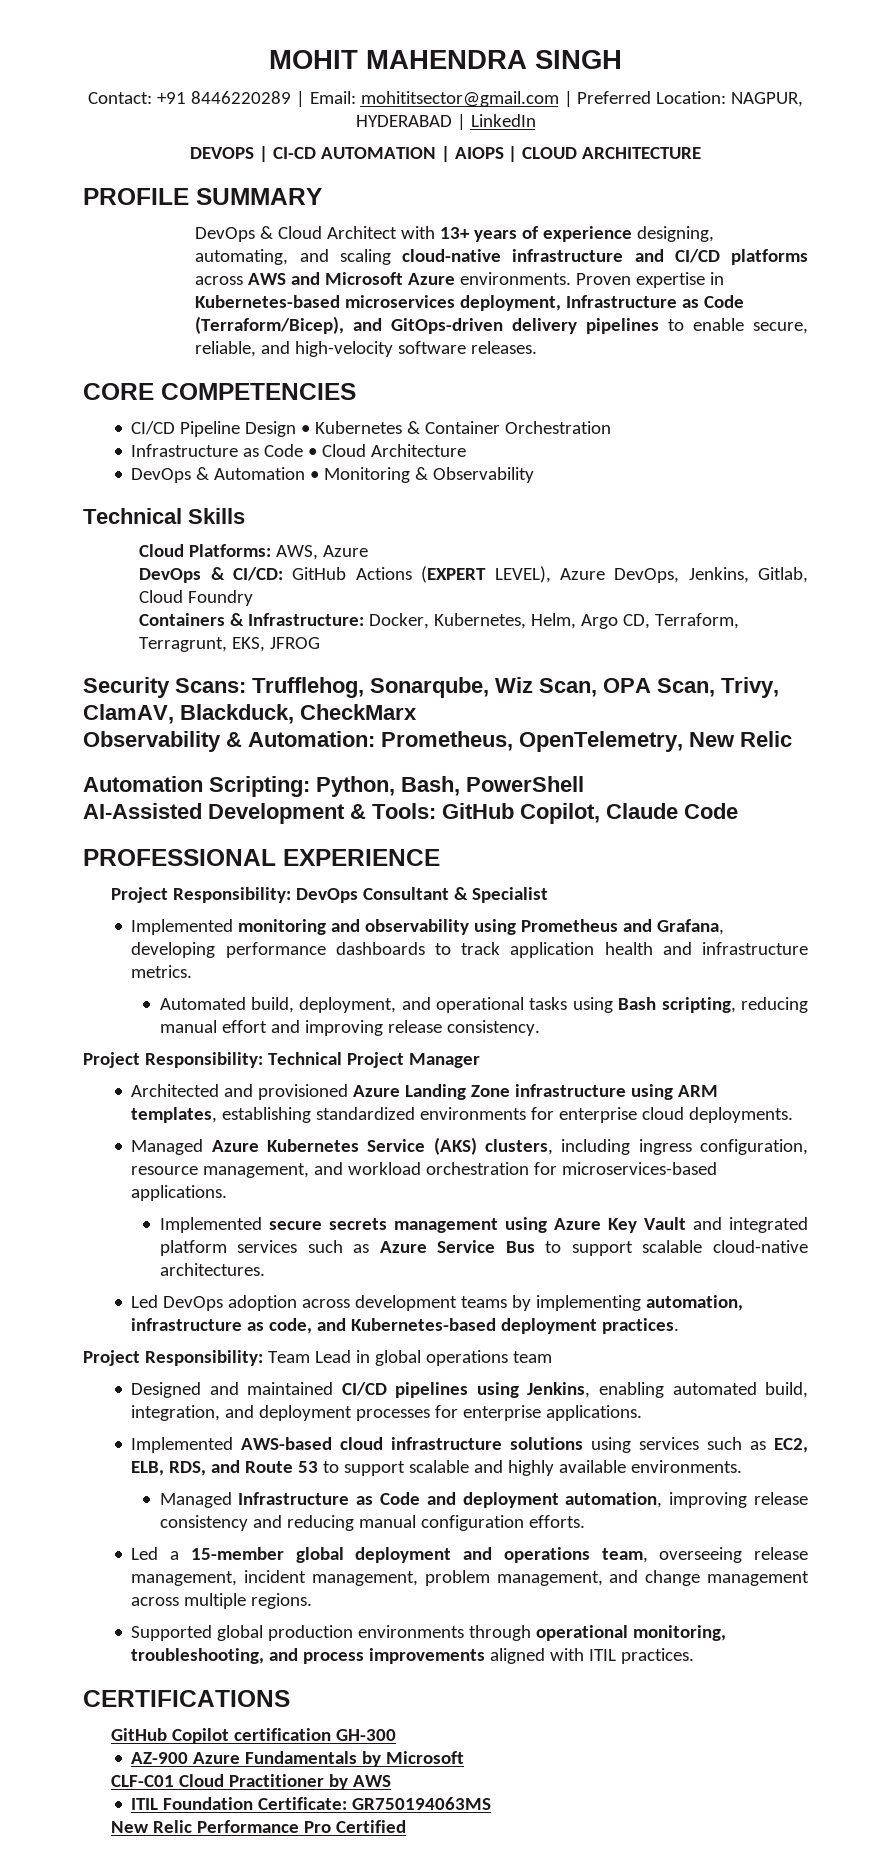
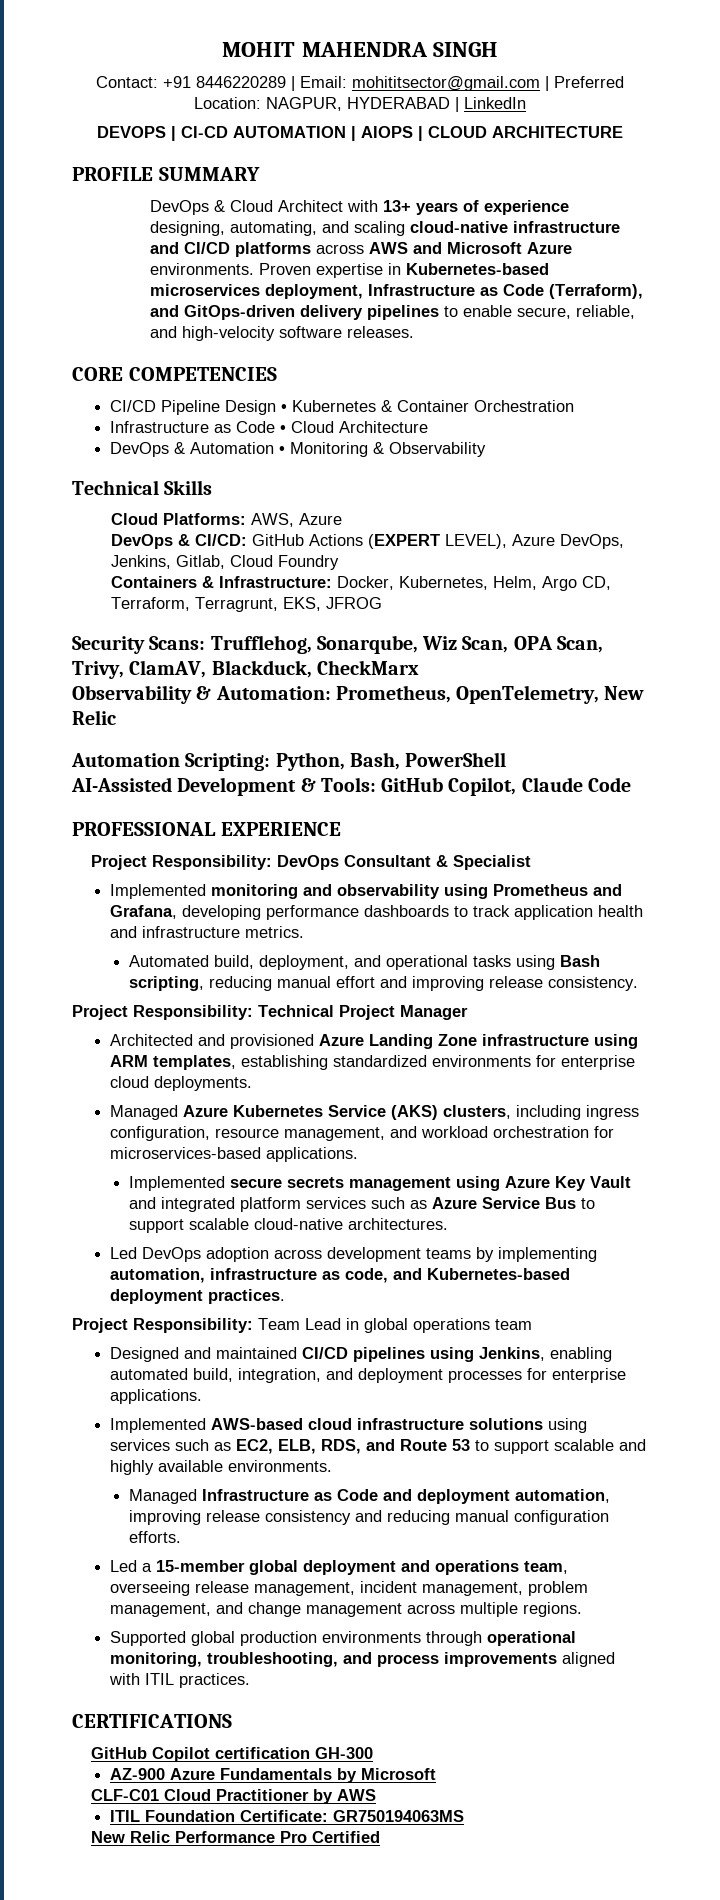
[195,316,345,334] (Terraform/Bicep), -> [548,284,643,299] (Terraform),

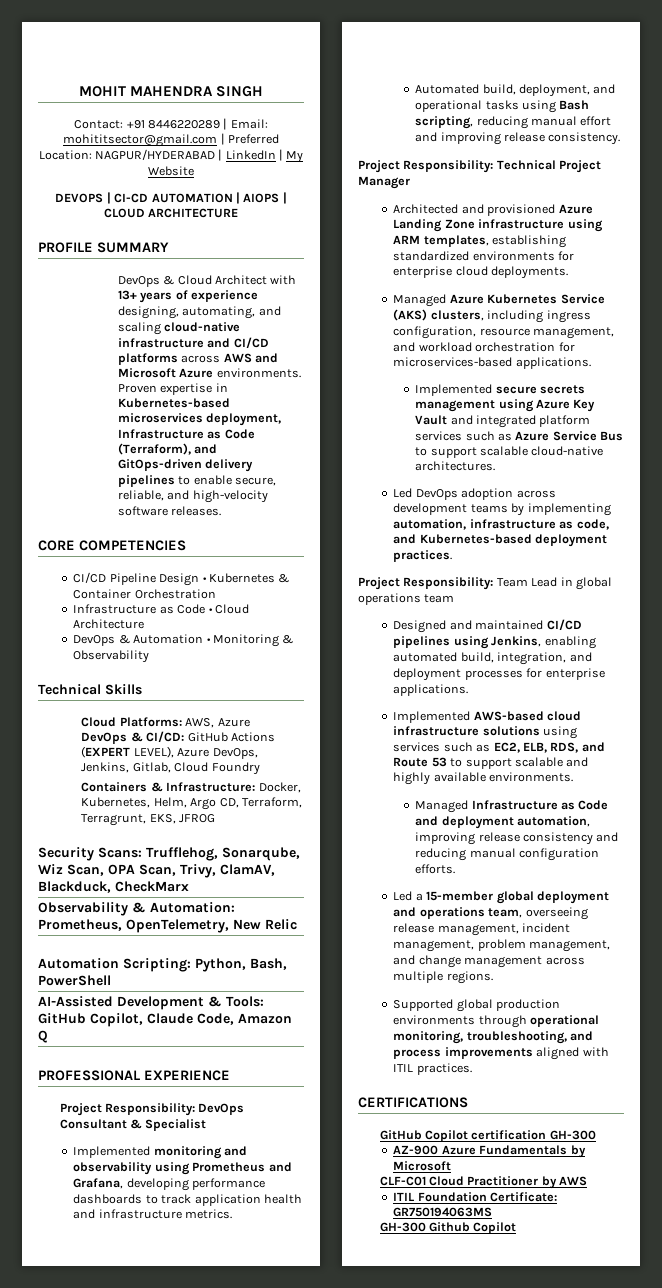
[266,97,450,111] NAGPUR, HYDERABAD -> [94,149,215,160] NAGPUR/HYDERABAD
(526, 103) none -> [279,149,304,163] [148,166,194,176] | My Website
[587,777,631,792] Code -> [197,1013,292,1025] [38,1030,48,1043] Code, Amazon Q
[91,1831,381,1843] New Relic Performance Pro Certified -> [379,1222,517,1234] GH-300 Github Copilot

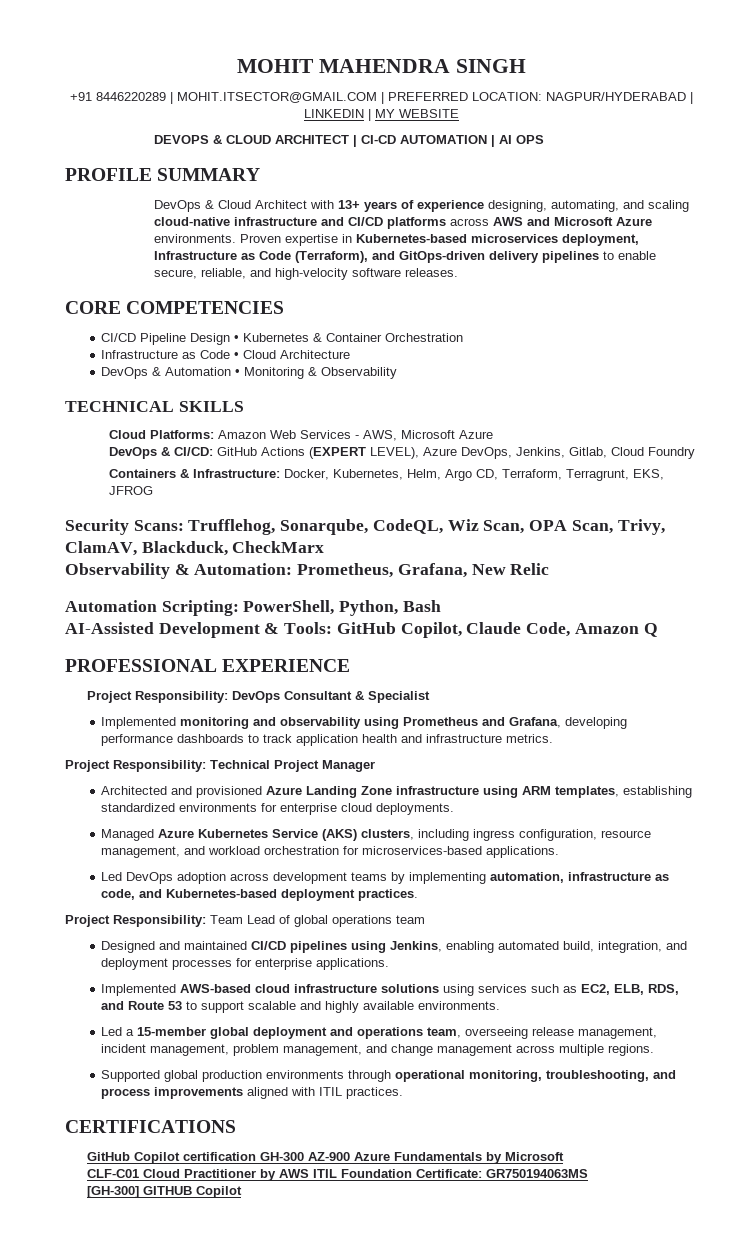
[74,120,124,129] Contact: -> (526, 66) none
[230,119,268,129] [63,133,279,147] [38,149,304,163] [148,166,194,176] [55,192,287,204] [103,208,239,218] Email: mohititsector@gmail.com | Preferred Location: NAGPUR/HYDERABAD | LinkedIn | My Website // DEVOPS | CI-CD AUTOMATION | AIOPS | CLOUD ARCHITECTURE -> [177,92,693,104] [304,109,459,121] [153,135,544,147] MOHIT.ITSECTOR@GMAIL.COM | PREFERRED LOCATION: NAGPUR/HYDERABAD | LINKEDIN | MY WEBSITE // DEVOPS & CLOUD ARCHITECT | CI-CD AUTOMATION | AI OPS
[38,684,142,695] Technical Skills -> [65,401,244,412] TECHNICAL SKILLS
[185,718,215,728] AWS, -> [218,430,456,441] Amazon Web Services - AWS, Microsoft
(300, 854) none -> [372,519,443,534] CodeQL,
[126,919,229,933] OpenTelemetry, -> [397,563,467,578] Grafana,
[195,958,287,972] [38,975,111,986] Python, Bash, PowerShell -> [243,600,441,616] PowerShell, Python, Bash
[415,84,616,97] [415,100,590,113] [415,116,612,129] [415,132,621,145] // Automated build, deployment, and operational tasks using Bash scripting, reducing manual effort and improving release consistency. -> (554, 738) none
[415,384,585,396] [415,399,596,412] [415,415,591,428] [415,431,623,441] [415,446,604,458] [415,461,496,471] // Implemented secure secrets management using Azure Key Vault and integrated platform services such as Azure Service Bus to support scalable cloud-native architectures. -> (560, 852) none
[560,577,573,586] in -> [279,915,290,924] of
[415,800,609,813] [415,816,590,829] [415,832,619,845] [415,848,599,861] [415,864,456,874] // Managed Infrastructure as Code and deployment automation, improving release consistency and reducing manual configuration efforts. -> (501, 1005) none
(596, 1135) // -> (305, 1156) none
(588, 1181) // -> (310, 1173) none
[379,1222,471,1232] GH-300 Github -> [87,1186,193,1198] [GH-300] GITHUB

